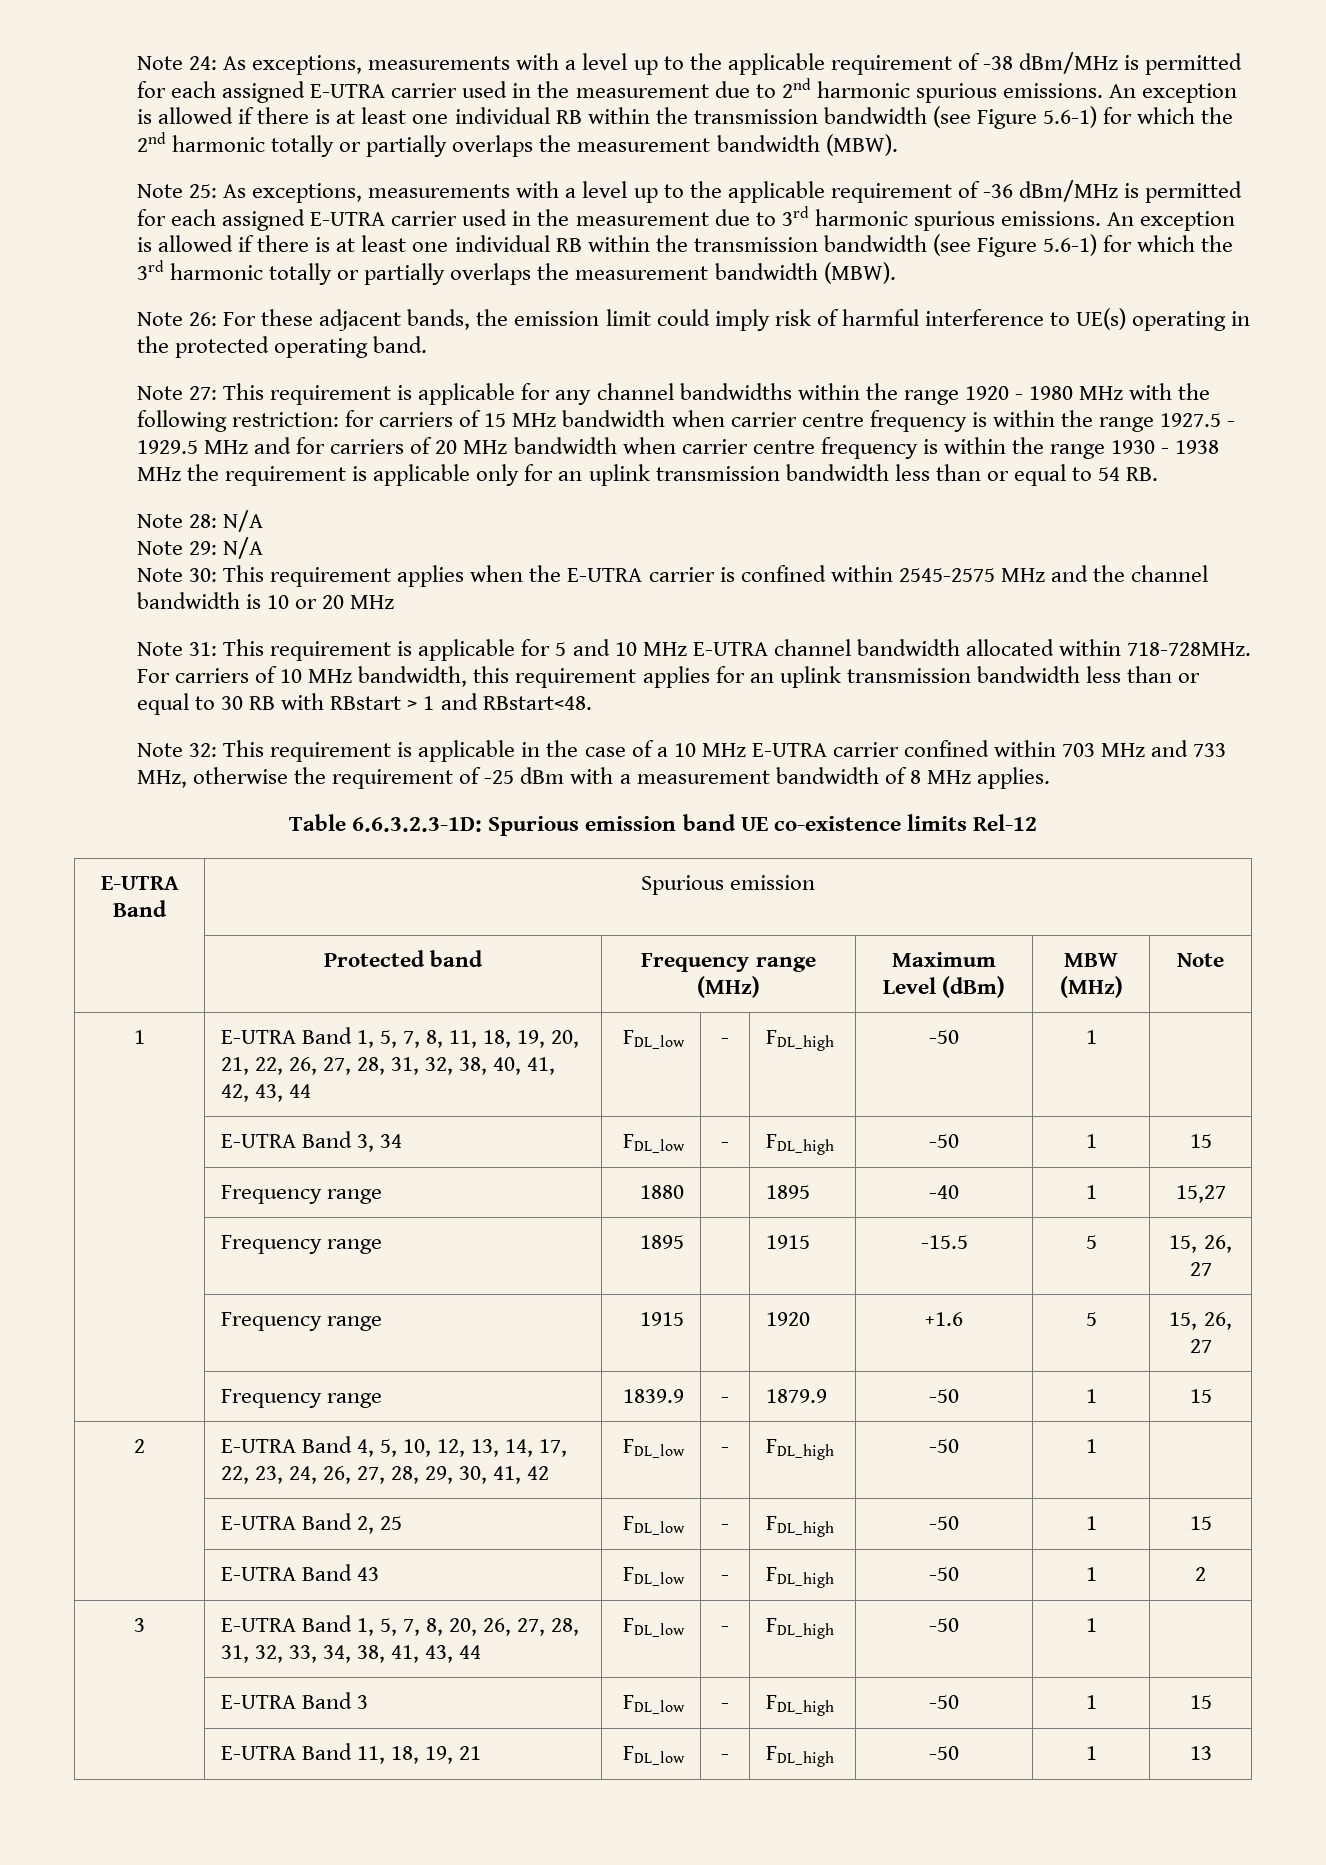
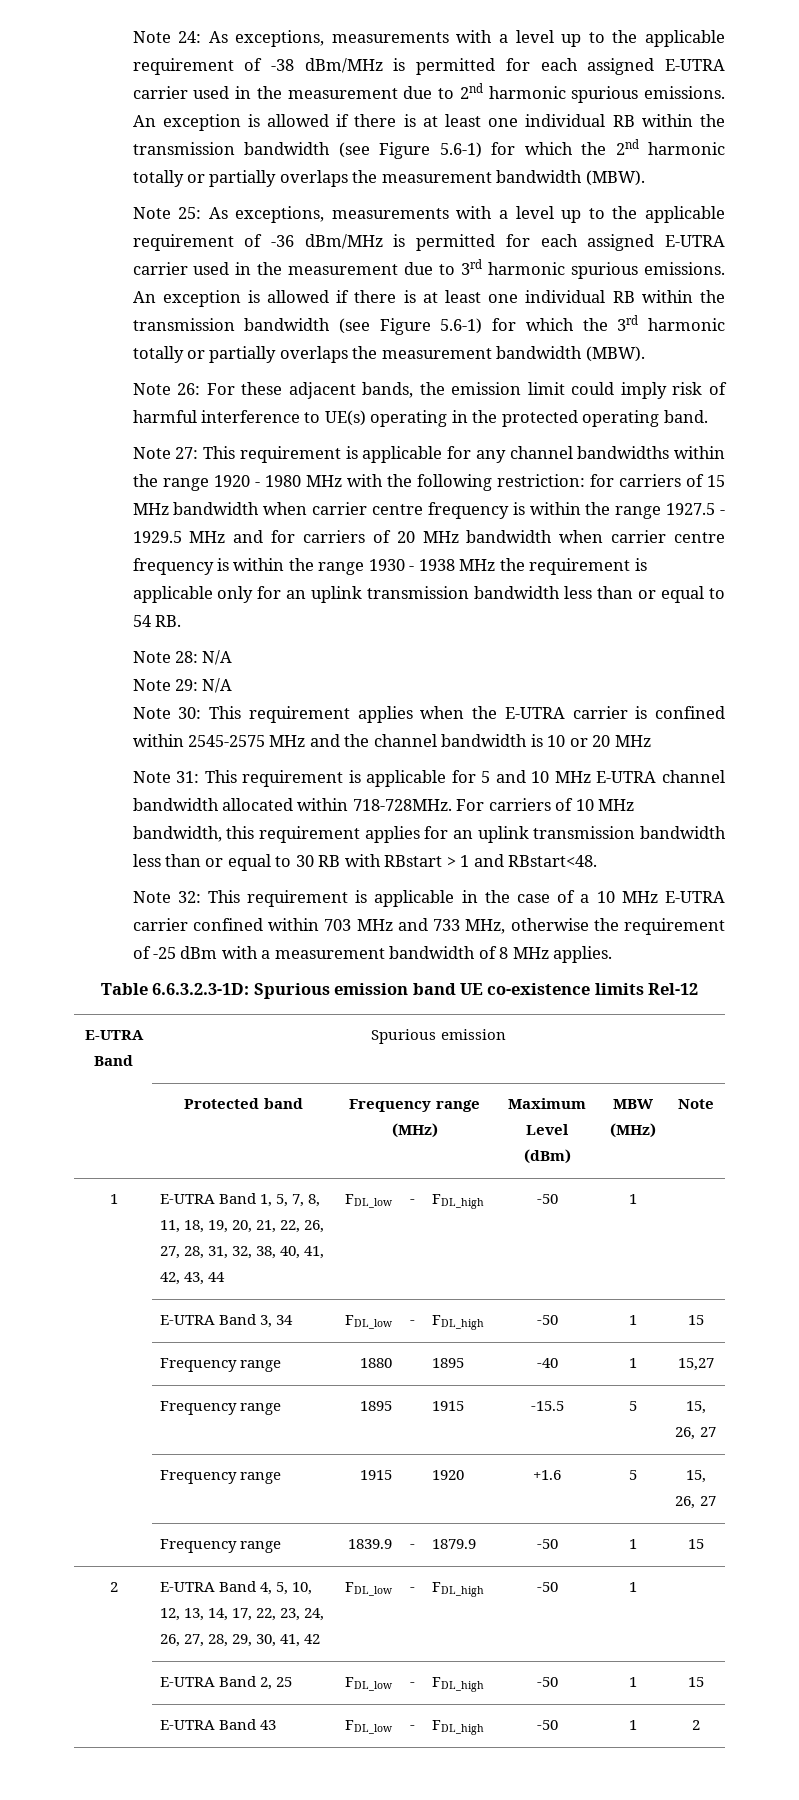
[134,1618,145,1632] [220,1615,580,1636] [220,1645,482,1663] [623,1618,686,1637] [721,1626,729,1632] [765,1618,834,1639] [929,1618,959,1632] [1085,1618,1097,1632] [220,1692,368,1709] [623,1695,686,1714] [721,1703,729,1709] [765,1695,834,1716] [929,1695,959,1709] [1085,1695,1097,1709] [1189,1695,1212,1709] [220,1743,482,1764] [623,1746,686,1765] [721,1754,729,1760] [765,1746,834,1767] [929,1746,959,1760] [1085,1746,1097,1760] [1189,1746,1212,1760] // 3 | E-UTRA Band 1, 5, 7, 8, 20, 26, 27, 28, 31, 32, 33, 34, 38, 41, 43, 44 | FDL_low | - | FDL_high | -50 | 1 | // | E-UTRA Band 3 | FDL_low | - | FDL_high | -50 | 1 | 15 // | E-UTRA Band 11, 18, 19, 21 | FDL_low | - | FDL_high | -50 | 1 | 13 -> (700, 1725) none

